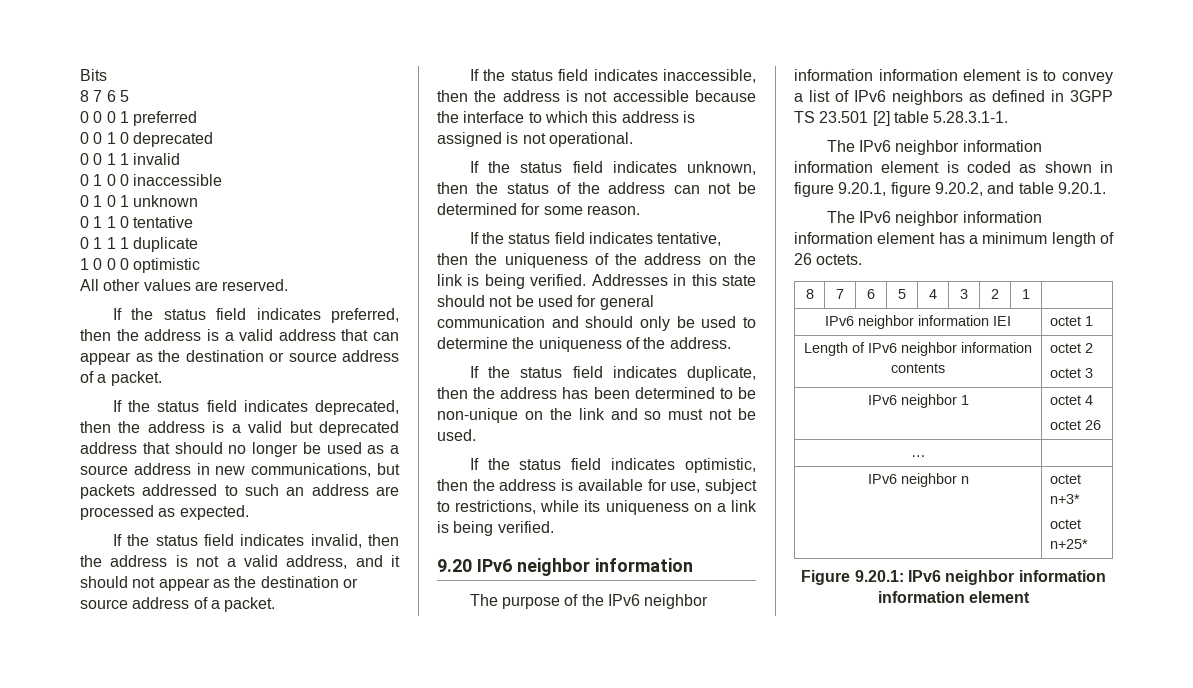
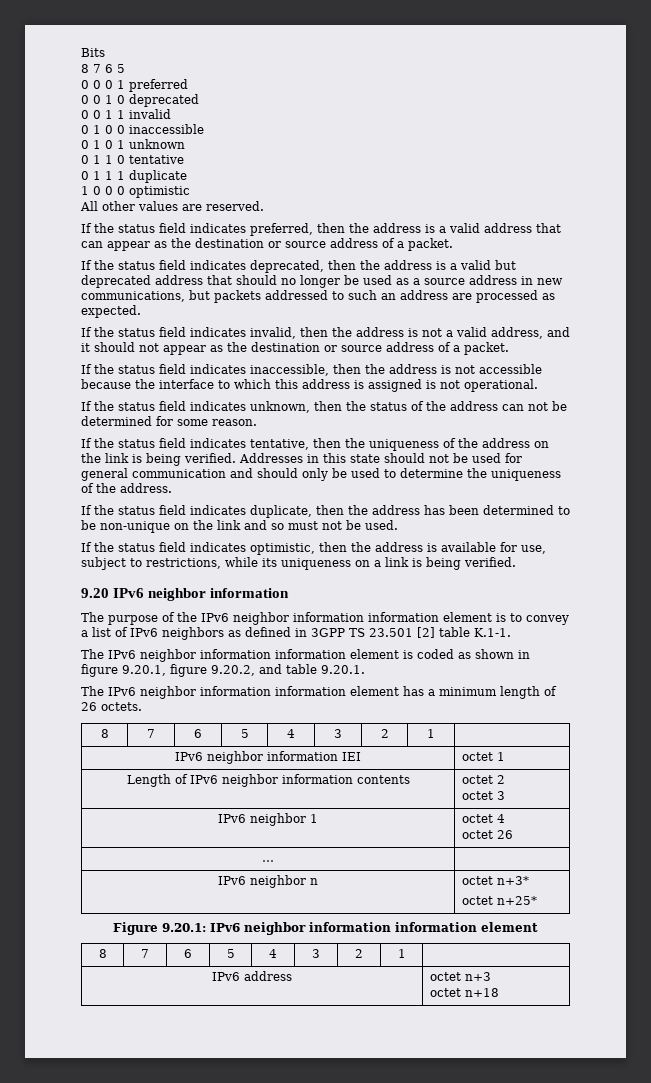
[933,111,1009,123] 5.28.3.1-1. -> [474,628,511,637] K.1-1.
(1031, 597) none -> [98,949,107,958] [141,949,149,958] [184,949,192,958] [226,949,235,958] [269,949,277,958] [312,949,320,958] [355,949,363,958] [397,949,406,958] [212,971,292,981] [430,972,492,981] [430,988,500,997] // 8 | 7 | 6 | 5 | 4 | 3 | 2 | 1 | // IPv6 address | octet n+3 // octet n+18

